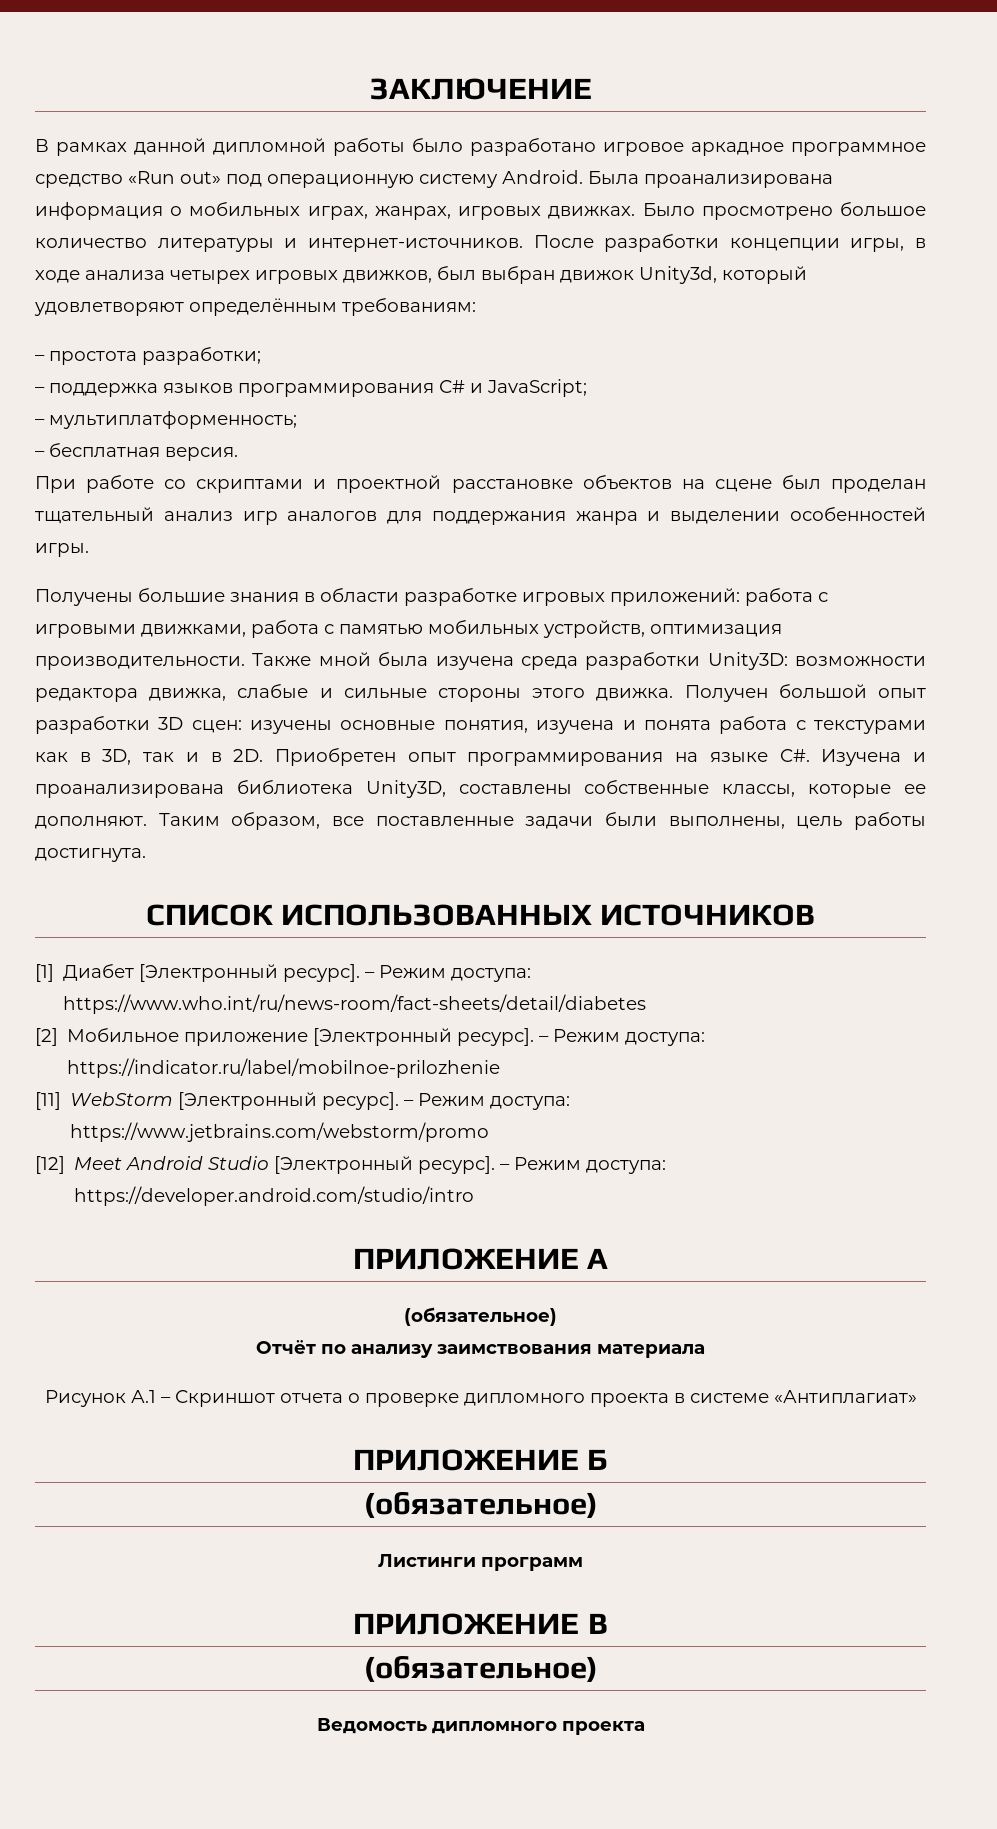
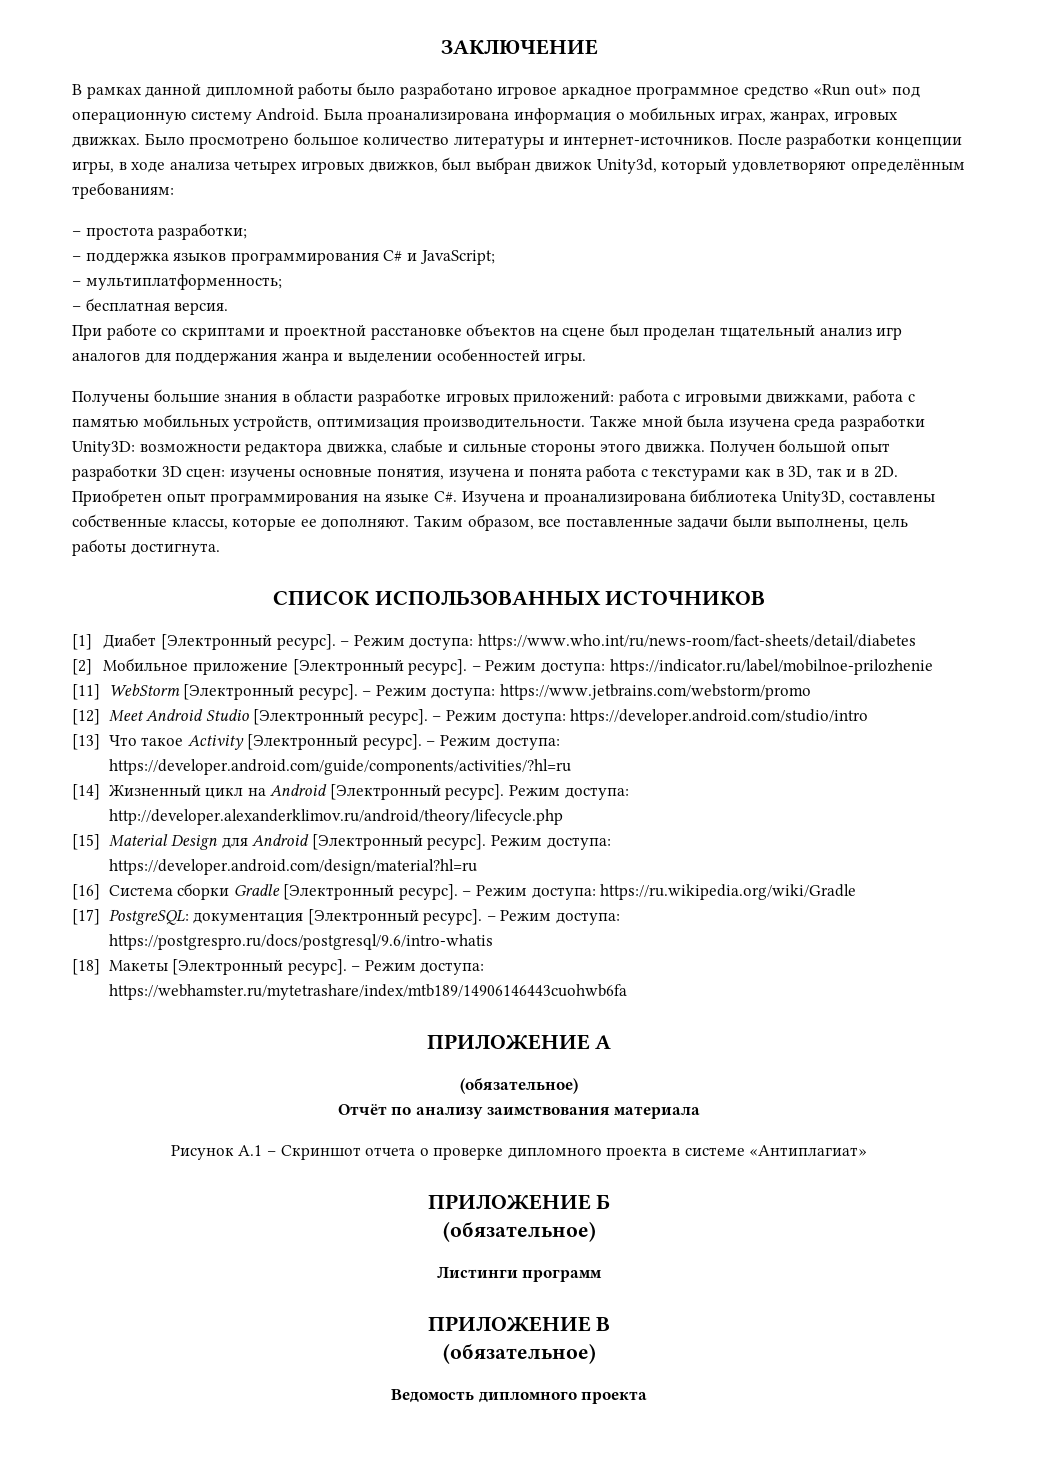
(475, 1196) none -> [72,734,560,750] [108,759,571,775] [72,784,629,800] [108,809,563,825] [72,834,611,850] [108,859,477,875] [72,883,857,900] [72,909,621,925] [108,934,493,950] [72,959,485,975] [108,984,627,1000] // [13] Что такое Activity [Электронный ресурс]. – Режим доступа: https://developer.android.com/guide/components/activities/?hl=ru // [14] Жизненный цикл на Android [Электронный ресурс]. Режим доступа: http://developer.alexanderklimov.ru/android/theory/lifecycle.php // [15] Material Design для Android [Электронный ресурс]. Режим доступа: https://developer.android.com/design/material?hl=ru // [16] Система сборки Gradle [Электронный ресурс]. – Режим доступа: https://ru.wikipedia.org/wiki/Gradle // [17] PostgreSQL: документация [Электронный ресурс]. – Режим доступа: https://postgrespro.ru/docs/postgresql/9.6/intro-whatis // [18] Макеты [Электронный ресурс]. – Режим доступа: https://webhamster.ru/mytetrashare/index/mtb189/14906146443cuohwb6fa

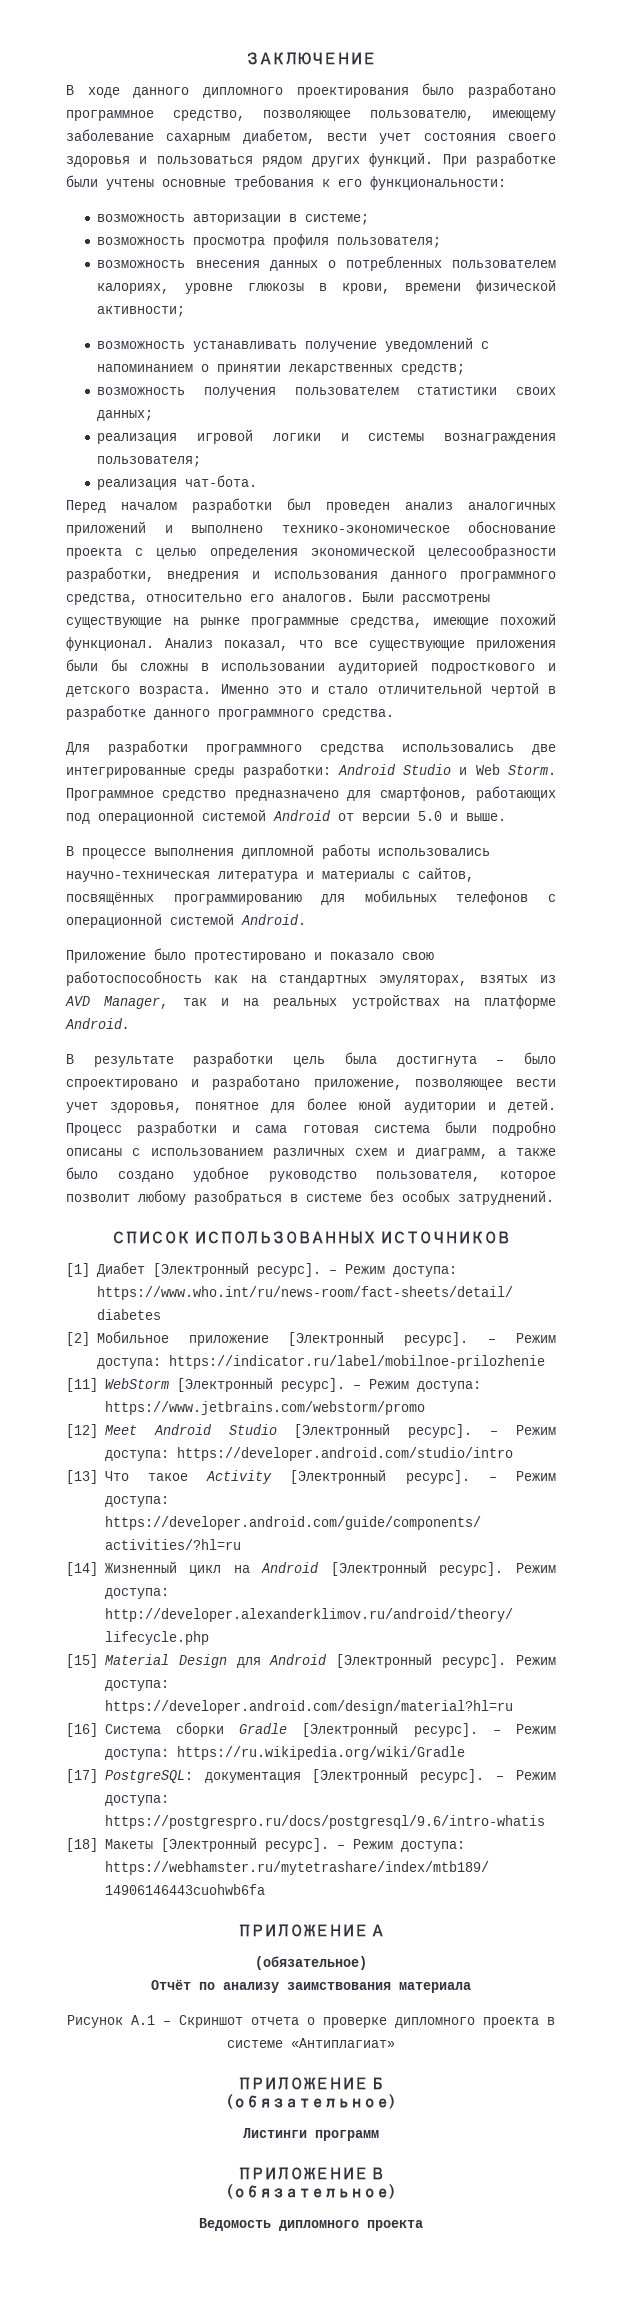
[86,82,920,99] [72,107,898,124] [72,132,962,149] [72,157,965,174] [72,182,174,199] [72,223,248,240] [72,250,495,265] [72,274,282,290] [72,298,229,315] [72,323,903,340] [72,348,587,365] [72,389,915,406] [72,414,925,431] [72,439,891,456] [72,464,898,481] [72,489,936,506] [72,514,909,531] [72,539,220,556] рамках данной дипломной работы было разработано игровое аркадное программное средство «Run out» под операционную систему Аndroid. Была проанализирована информация о мобильных играх, жанрах, игровых движках. Было просмотрено большое количество литературы и интернет-источников. После разработки концепции игры, в ходе анализа четырех игровых движков, был выбран движок Unity3d, который удовлетворяют определённым требованиям: // – простота разработки; // – поддержка языков программирования С# и JavaScript; // – мультиплатформенность; // – бесплатная версия. // При работе со скриптами и проектной расстановке объектов на сцене был проделан тщательный анализ игр аналогов для поддержания жанра и выделении особенностей игры. // Получены большие знания в области разработке игровых приложений: работа с игровыми движками, работа с памятью мобильных устройств, оптимизация производительности. Также мной была изучена среда разработки Unity3D: возможности редактора движка, слабые и сильные стороны этого движка. Получен большой опыт разработки 3D сцен: изучены основные понятия, изучена и понята работа с текстурами как в 3D, так и в 2D. Приобретен опыт программирования на языке C#. Изучена и проанализирована библиотека Unity3D, составлены собственные классы, которые ее дополняют. Таким образом, все поставленные задачи были выполнены, цель работы достигнута. -> [87,83,556,98] [66,110,556,121] [66,129,556,144] [66,152,556,167] [66,175,506,190] [97,214,370,225] [97,234,442,248] [97,256,556,271] [97,279,556,294] [97,306,186,317] [97,337,490,352] [97,364,466,375] [97,387,556,398] [97,410,154,421] [97,429,556,444] [97,456,202,467] [97,475,258,490] [66,498,556,513] [66,521,556,536] [66,544,556,559] [66,567,556,582] [66,592,490,605] [66,613,556,628] [66,637,556,651] [66,659,556,674] [66,682,556,697] [66,705,394,720] [66,740,556,755] [66,763,556,778] [66,786,556,801] [66,809,506,824] [66,844,490,859] [66,867,474,882] [66,890,556,905] [66,913,306,928] [66,948,434,963] [66,971,556,986] [65,994,556,1009] [65,1018,130,1029] [66,1052,556,1067] [66,1075,556,1090] [66,1098,556,1113] [66,1121,556,1136] [66,1148,556,1159] [66,1167,556,1182] [66,1190,554,1205] ходе данного дипломного проектирования было разработано программное средство, позволяющее пользователю, имеющему заболевание сахарным диабетом, вести учет состояния своего здоровья и пользоваться рядом других функций. При разработке были учтены основные требования к его функциональности: // возможность авторизации в системе; // возможность просмотра профиля пользователя; // возможность внесения данных о потребленных пользователем калориях, уровне глюкозы в крови, времени физической активности; // возможность устанавливать получение уведомлений с напоминанием о принятии лекарственных средств; // возможность получения пользователем статистики своих данных; // реализация игровой логики и системы вознаграждения пользователя; // реализация чат-бота. // Перед началом разработки был проведен анализ аналогичных приложений и выполнено технико-экономическое обоснование проекта с целью определения экономической целесообразности разработки, внедрения и использования данного программного средства, относительно его аналогов. Были рассмотрены существующие на рынке программные средства, имеющие похожий функционал. Анализ показал, что все существующие приложения были бы сложны в использовании аудиторией подросткового и детского возраста. Именно это и стало отличительной чертой в разработке данного программного средства. // Для разработки программного средства использовались две интегрированные среды разработки: Android Studio и Web Storm. Программное средство предназначено для смартфонов, работающих под операционной системой Android от версии 5.0 и выше. // В процессе выполнения дипломной работы использовались научно-техническая литература и материалы с сайтов, посвящённых программированию для мобильных телефонов с операционной системой Android. // Приложение было протестировано и показало свою работоспособность как на стандартных эмуляторах, взятых из AVD Manager, так и на реальных устройствах на платформе Android. // В результате разработки цель была достигнута – было спроектировано и разработано приложение, позволяющее вести учет здоровья, понятное для более юной аудитории и детей. Процесс разработки и сама готовая система были подробно описаны с использованием различных схем и диаграмм, а также было создано удобное руководство пользователя, которое позволит любому разобраться в системе без особых затруднений.

